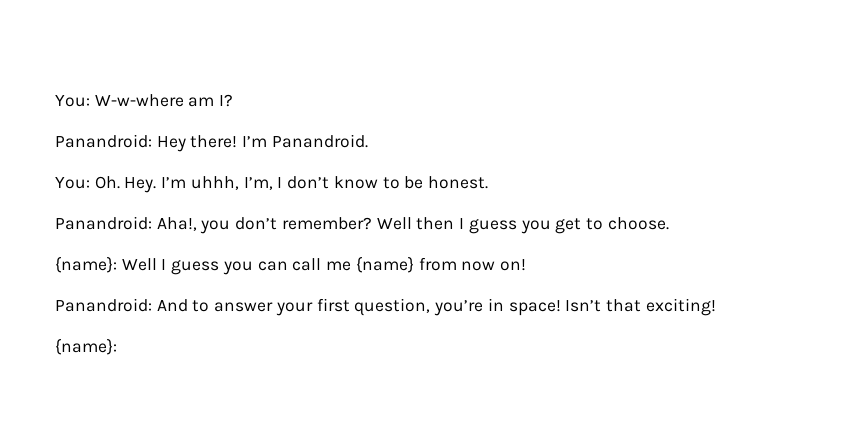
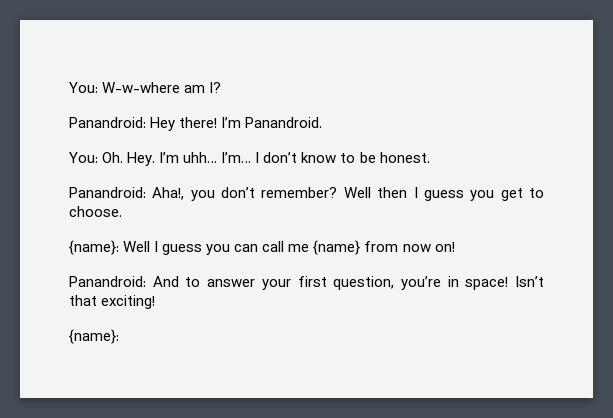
[190,176,273,190] uhhh, I’m, -> [183,152,252,163] uhh… I’m…

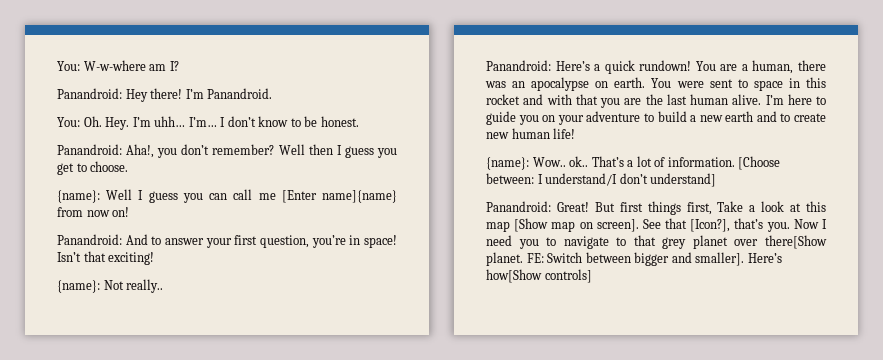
[313,240,361,255] {name} -> [281,190,397,203] [Enter name]{name}
(119, 336) none -> [103,279,164,293] [486,60,826,74] [485,77,826,91] [486,94,826,108] [486,111,826,125] [486,128,576,139] [486,156,781,170] [486,173,717,187] [486,201,826,215] [486,218,827,232] [486,235,827,249] [486,252,782,266] [486,269,592,283] Not really.. // Panandroid: Here’s a quick rundown! You are a human, there was an apocalypse on earth. You were sent to space in this rocket and with that you are the last human alive. I’m here to guide you on your adventure to build a new earth and to create new human life! // {name}: Wow.. ok.. That’s a lot of information. [Choose between: I understand/I don’t understand] // Panandroid: Great! But first things first, Take a look at this map [Show map on screen]. See that [Icon?], that’s you. Now I need you to navigate to that grey planet over there[Show planet. FE: Switch between bigger and smaller]. Here’s how[Show controls]

